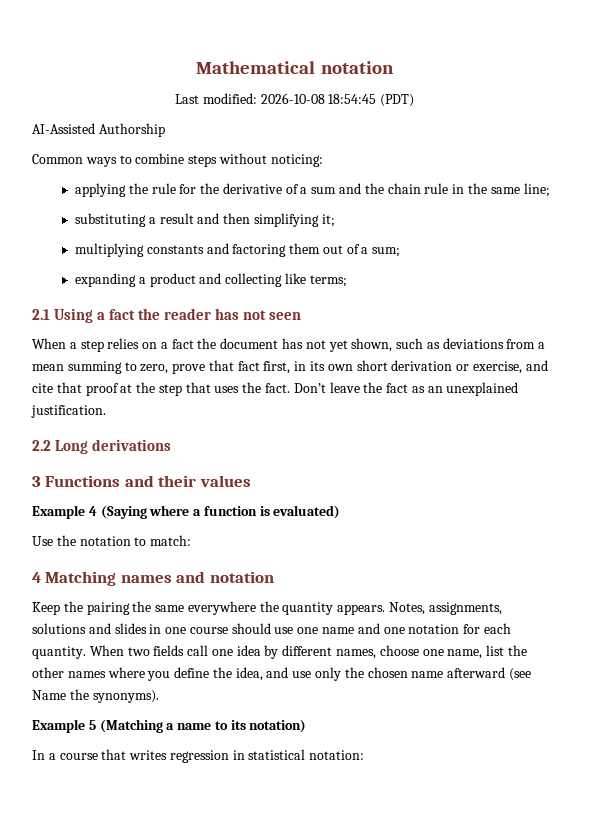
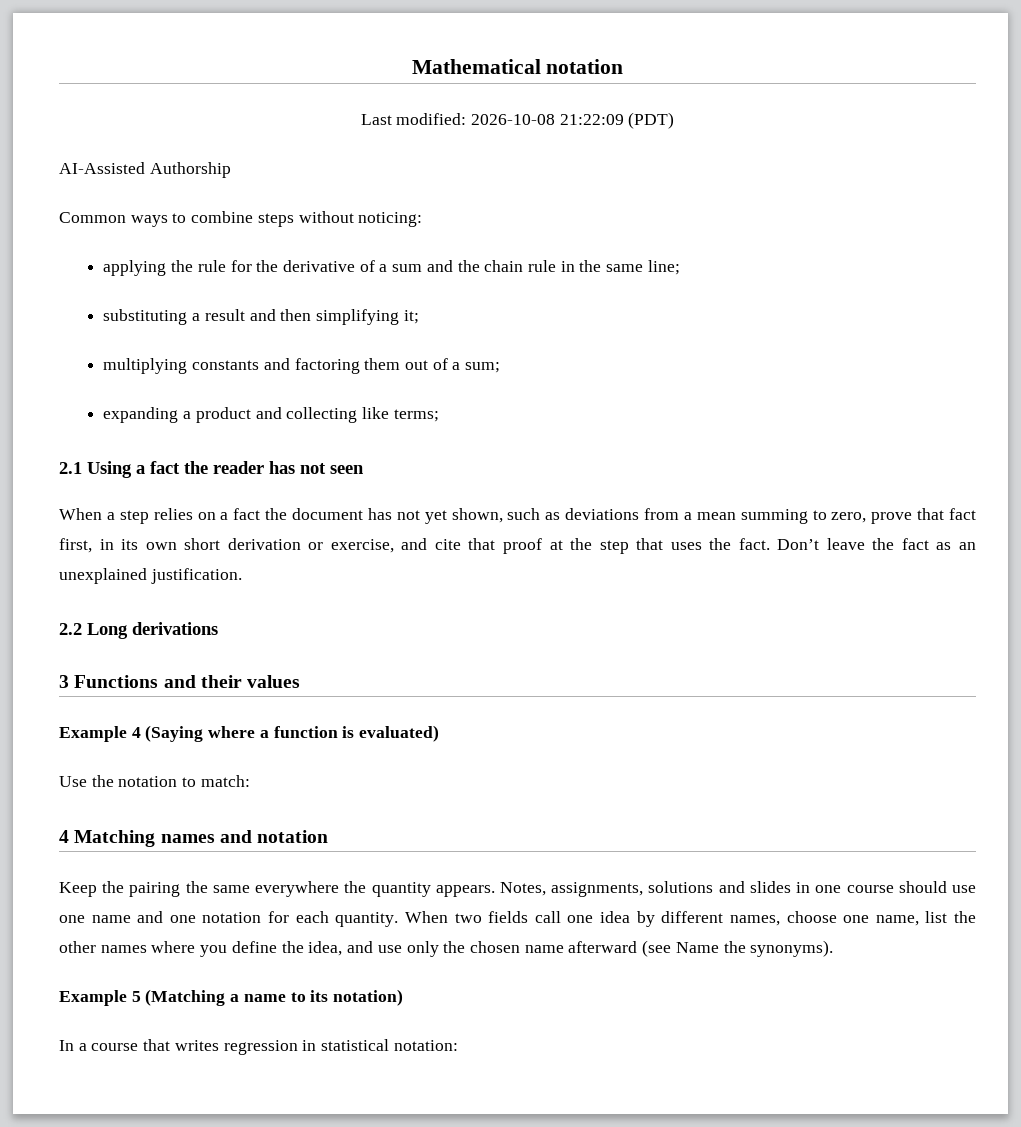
[328,94,377,104] 18:54:45 -> [559,114,624,125] 21:22:09

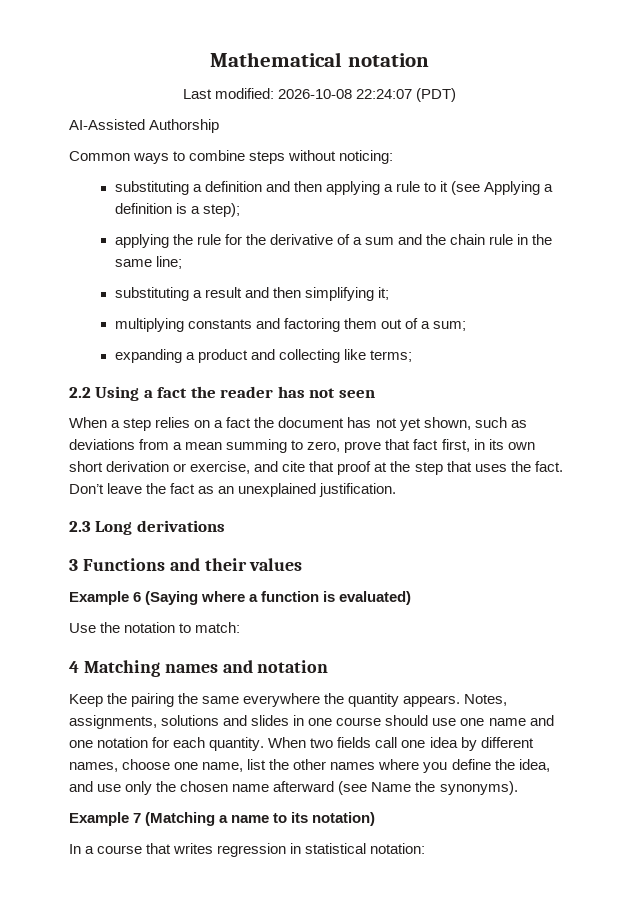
[559,114,624,125] 21:22:09 -> [356,89,413,99] 22:24:07
(423, 219) none -> [114,181,554,195] [114,203,240,217] // substituting a definition and then applying a rule to it (see Applying a definition is a step);
[59,462,82,474] 2.1 -> [69,387,91,398] 2.2
[59,623,82,635] 2.2 -> [69,521,91,532] 2.3
[131,727,141,738] 4 -> [133,592,142,602] 6
[131,991,141,1002] 5 -> [133,813,142,823] 7

